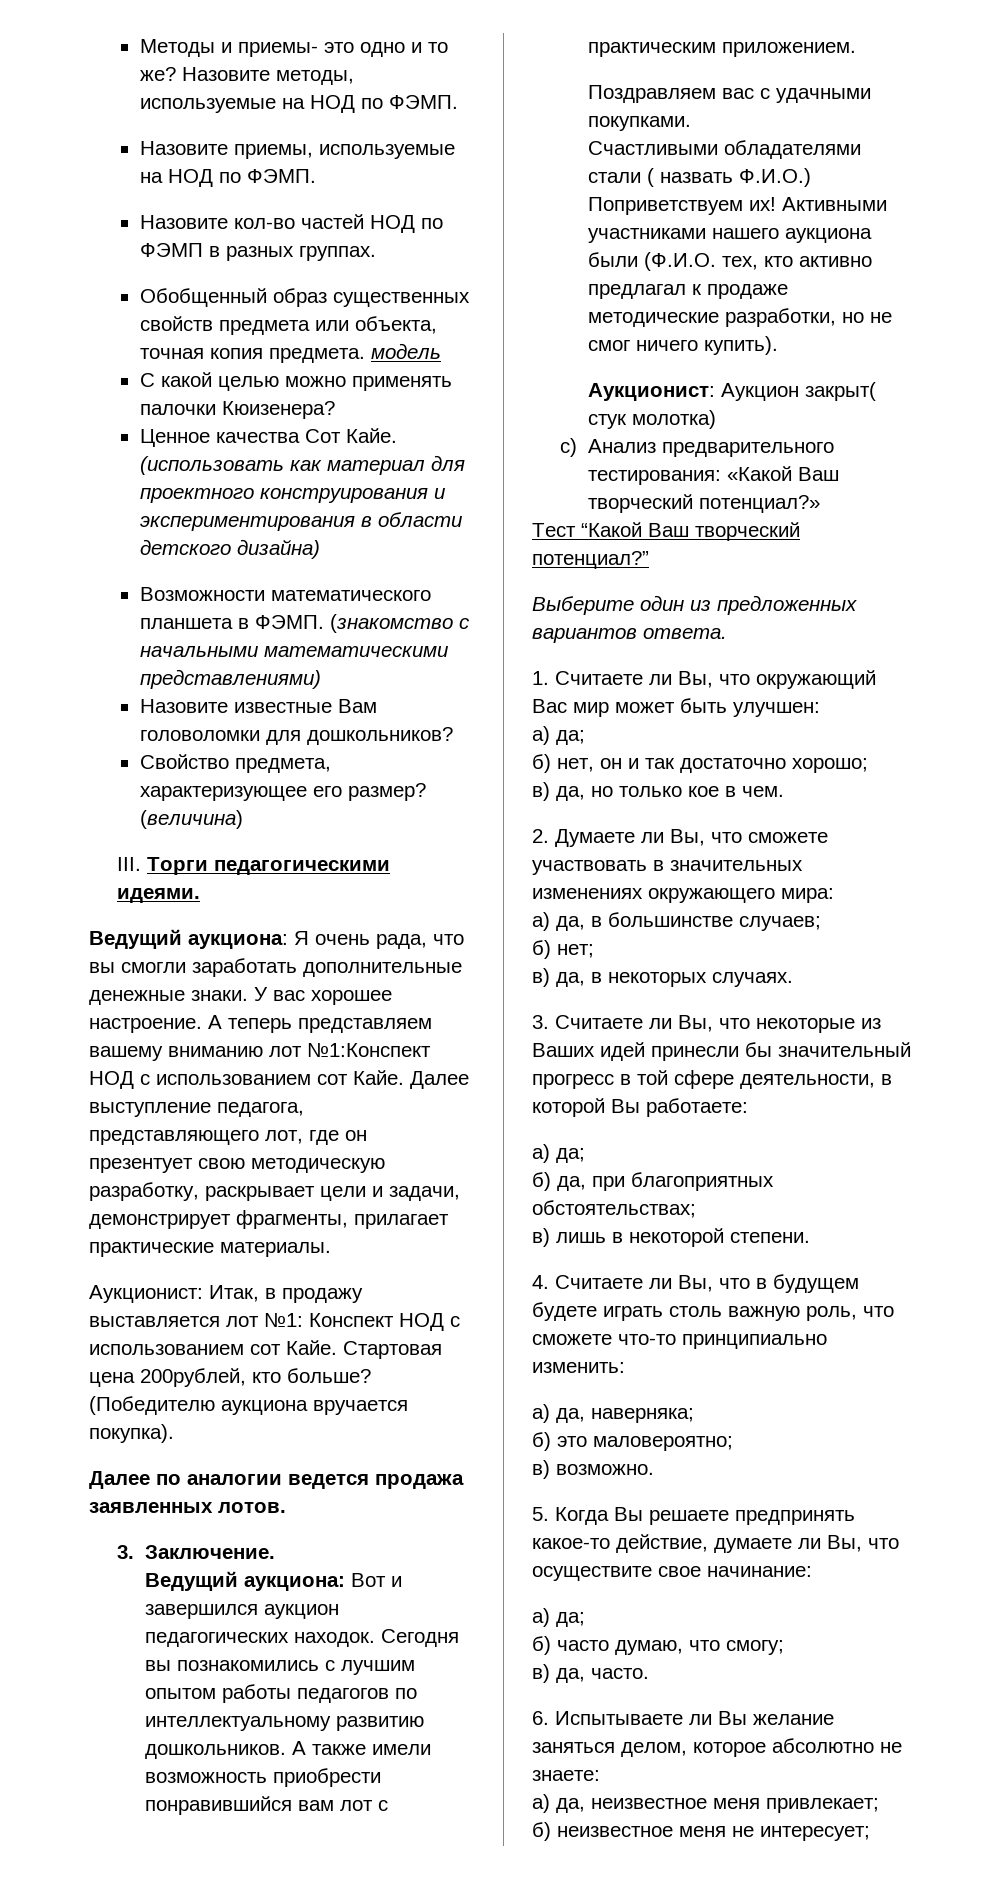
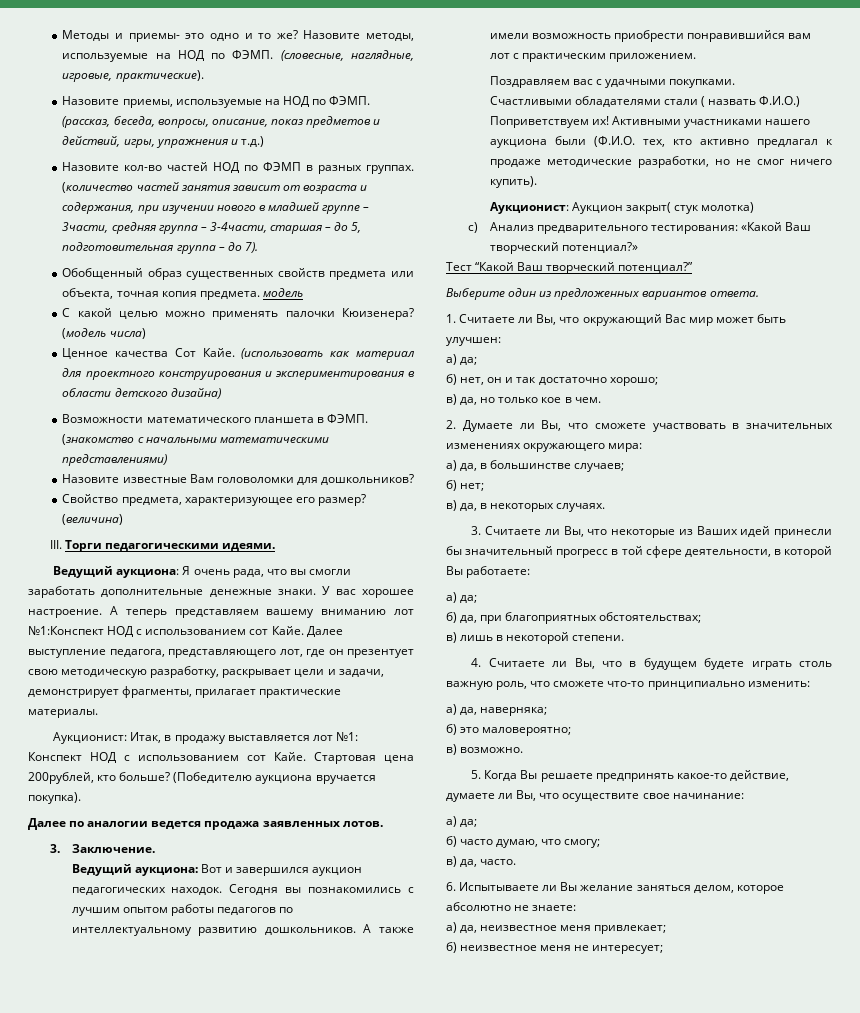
(458, 102) none -> [280,50,414,61] [62,70,204,82] (словесные, наглядные, игровые, практические).
(316, 176) none -> [62,116,381,128] [62,136,264,148] (рассказ, беседа, вопросы, описание, показ предметов и действий, игры, упражнения и т.д.)
(376, 253) none -> [62,182,368,194] [62,202,370,214] [62,222,362,234] [62,242,258,254] (количество частей занятия зависит от возраста и содержания, при изучении нового в младшей группе – 3части, средняя группа – 3-4части, старшая – до 5, подготовительная группа – до 7).
(335, 410) none -> [62,328,146,339] (модель числа)

